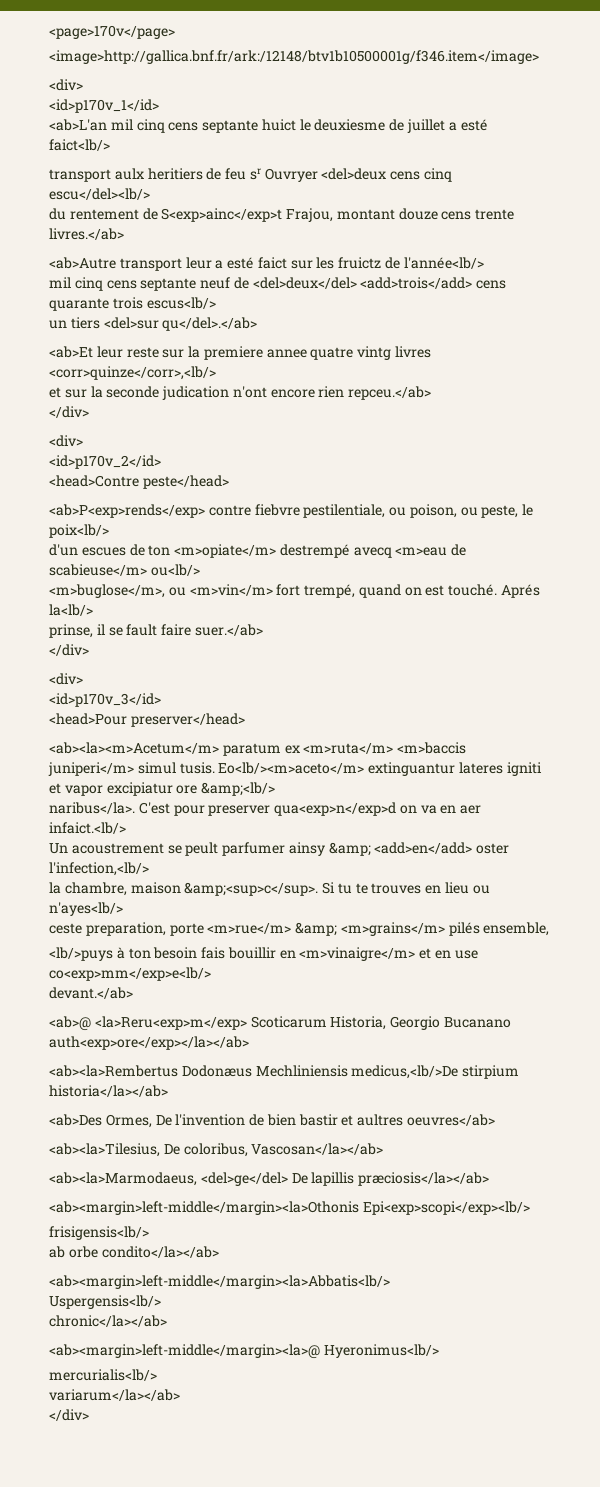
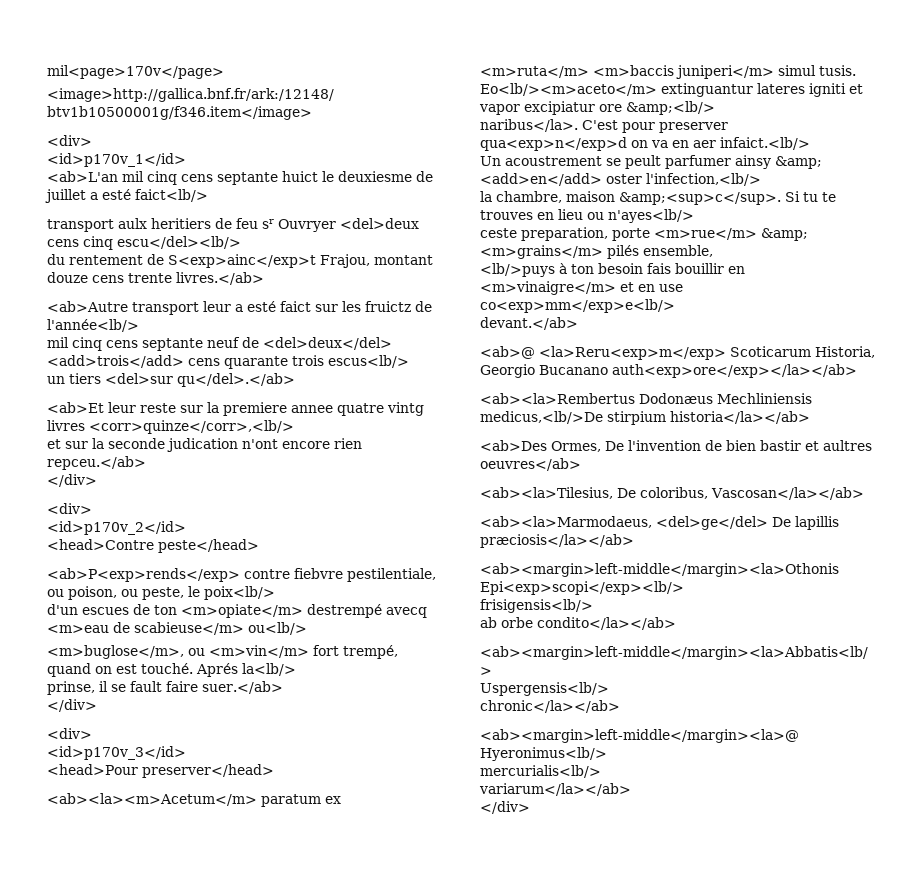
[49,25,175,39] <page>170v</page> -> [47,65,224,79] mil<page>170v</page>

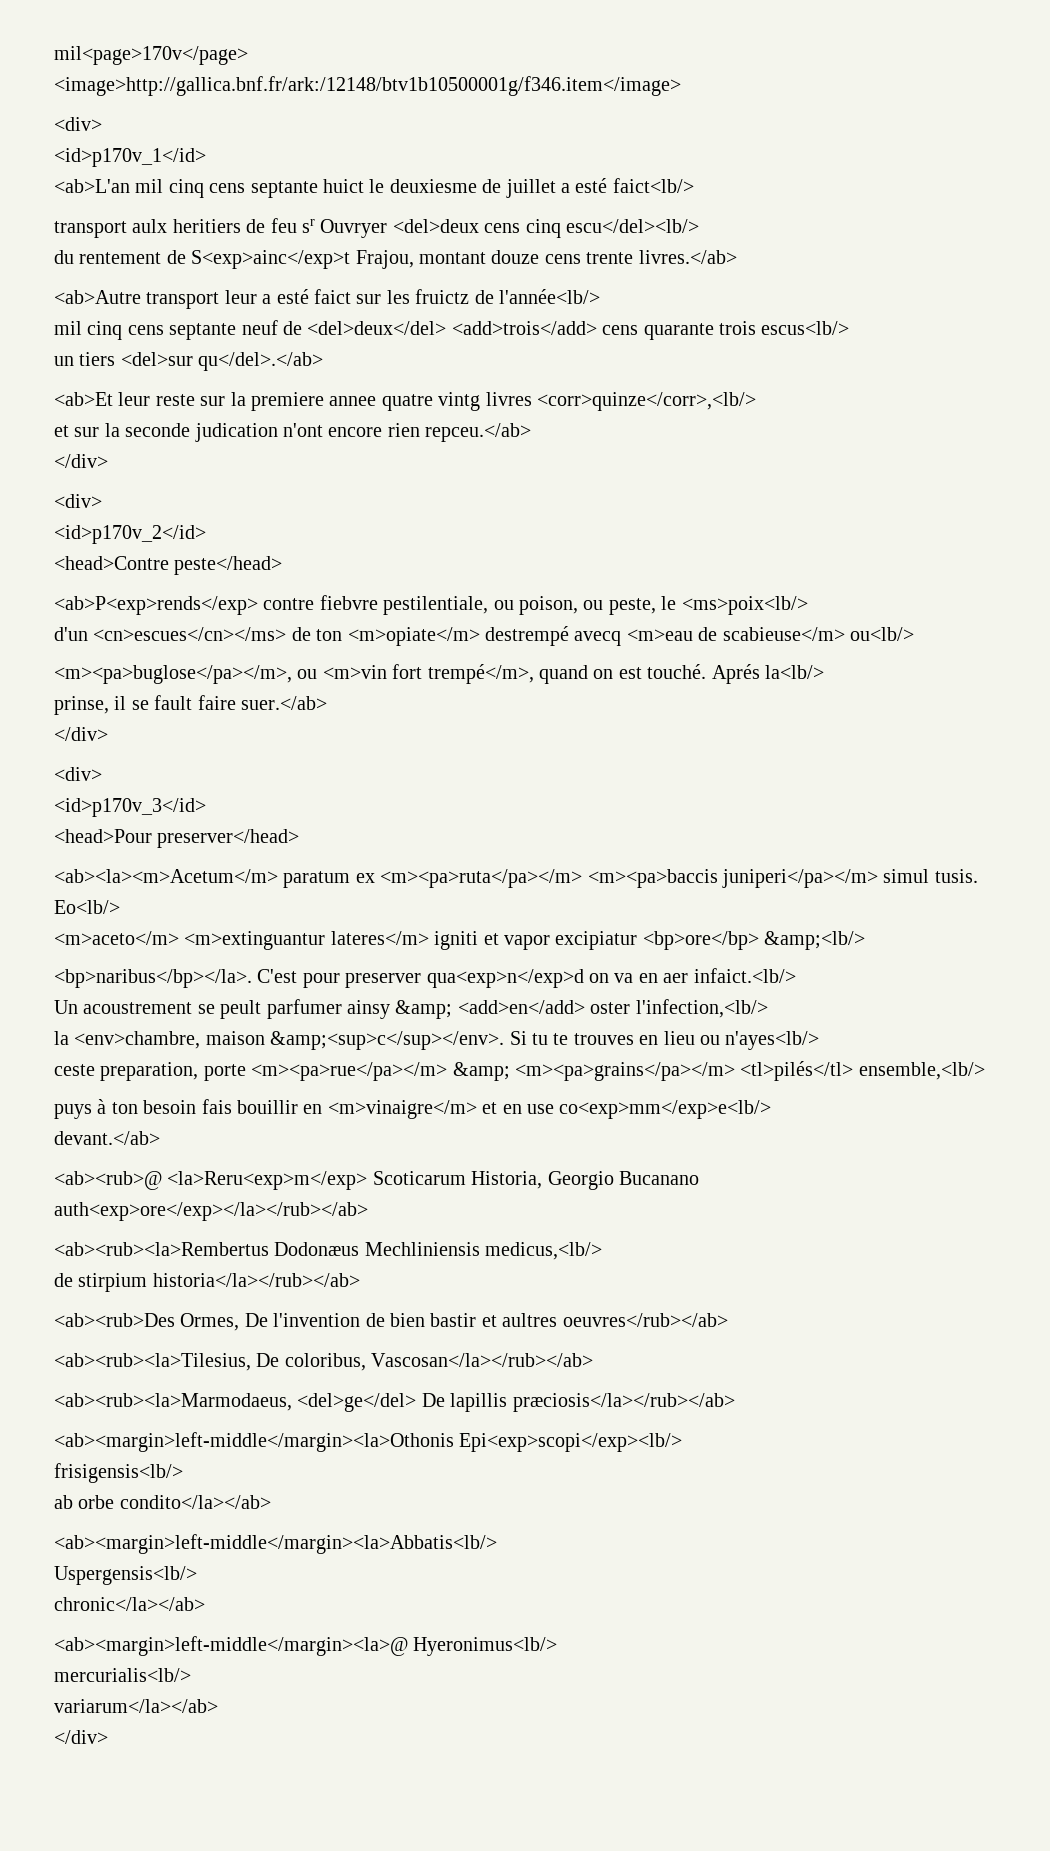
[204,586,275,600] poix<lb/> -> [681,596,808,615] <ms>poix<lb/>
[82,607,129,615] escues -> [93,627,287,641] <cn>escues</cn></ms>
[47,645,398,659] <m>buglose</m>, ou <m>vin</m> fort trempé, -> [54,664,534,684] <m><pa>buglose</pa></m>, ou <m>vin fort trempé</m>,
[480,65,856,79] [480,83,805,97] <m>ruta</m> <m>baccis juniperi</m> simul tusis. Eo<lb/><m>aceto</m> extinguantur lateres -> [380,869,978,888] [54,900,120,914] [54,931,429,950] <m><pa>ruta</pa></m> <m><pa>baccis juniperi</pa></m> simul tusis. Eo<lb/> // <m>aceto</m> <m>extinguantur lateres</m>
[599,104,622,112] ore -> [642,931,759,950] <bp>ore</bp>
[480,119,578,132] naribus</la>. -> [54,969,252,988] <bp>naribus</bp></la>.
[496,191,781,205] chambre, maison &amp;<sup>c</sup>. -> [74,1031,505,1050] <env>chambre, maison &amp;<sup>c</sup></env>.
[654,228,808,241] [480,245,713,259] [480,263,555,277] <m>rue</m> &amp; <m>grains</m> pilés ensemble, // <lb/>puys -> [251,1061,985,1081] [54,1104,92,1119] <m><pa>rue</pa></m> &amp; <m><pa>grains</pa></m> <tl>pilés</tl> ensemble,<lb/> // puys
[480,346,535,359] <ab>@ -> [54,1171,162,1190] <ab><rub>@
[612,364,857,378] [480,393,812,404] [480,411,810,425] [480,440,547,451] auth<exp>ore</exp></la></ab> // <ab><la>Rembertus Dodonæus Mechliniensis medicus,<lb/>De stirpium historia</la></ab> // <ab>Des -> [54,1202,368,1221] [54,1242,603,1260] [54,1273,360,1292] [54,1313,175,1327] auth<exp>ore</exp></la></rub></ab> // <ab><rub><la>Rembertus Dodonæus Mechliniensis medicus,<lb/> // de stirpium historia</la></rub></ab> // <ab><rub>Des
[480,458,581,471] [480,487,864,500] [480,516,652,528] oeuvres</ab> // <ab><la>Tilesius, De coloribus, Vascosan</la></ab> // <ab><la>Marmodaeus, -> [562,1313,728,1327] [54,1353,594,1371] [54,1393,292,1411] oeuvres</rub></ab> // <ab><rub><la>Tilesius, De coloribus, Vascosan</la></rub></ab> // <ab><rub><la>Marmodaeus,
[480,534,634,548] præciosis</la></ab> -> [512,1393,735,1412] præciosis</la></rub></ab>

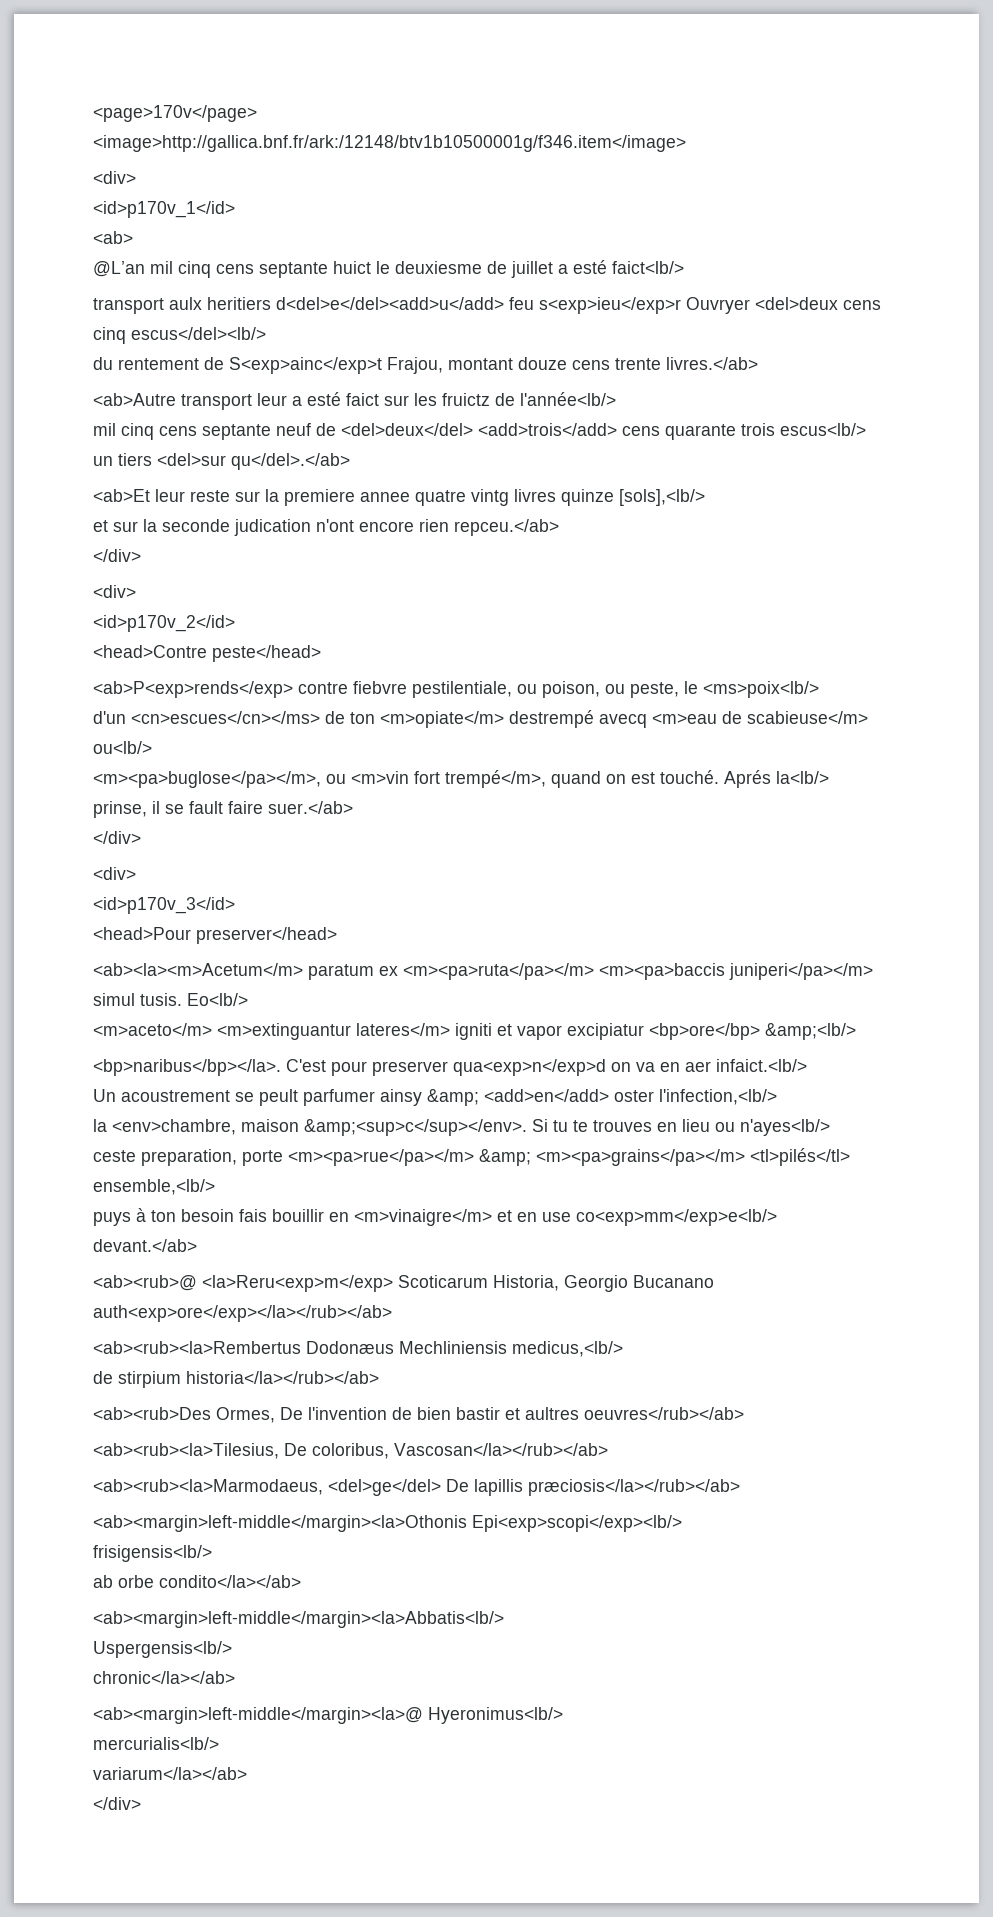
[54,46,248,65] mil<page>170v</page> -> [93,105,257,122] <page>170v</page>
[54,179,130,193] <ab>L'an -> [93,231,133,244] [93,261,145,277] <ab> // @L’an
[246,218,315,233] de feu sr -> [276,297,681,314] d<del>e</del><add>u</add> feu s<exp>ieu</exp>r
[565,219,699,233] escu</del><lb/> -> [131,327,266,340] escus</del><lb/>
[536,392,756,411] <corr>quinze</corr>,<lb/> -> [561,489,705,506] quinze [sols],<lb/>

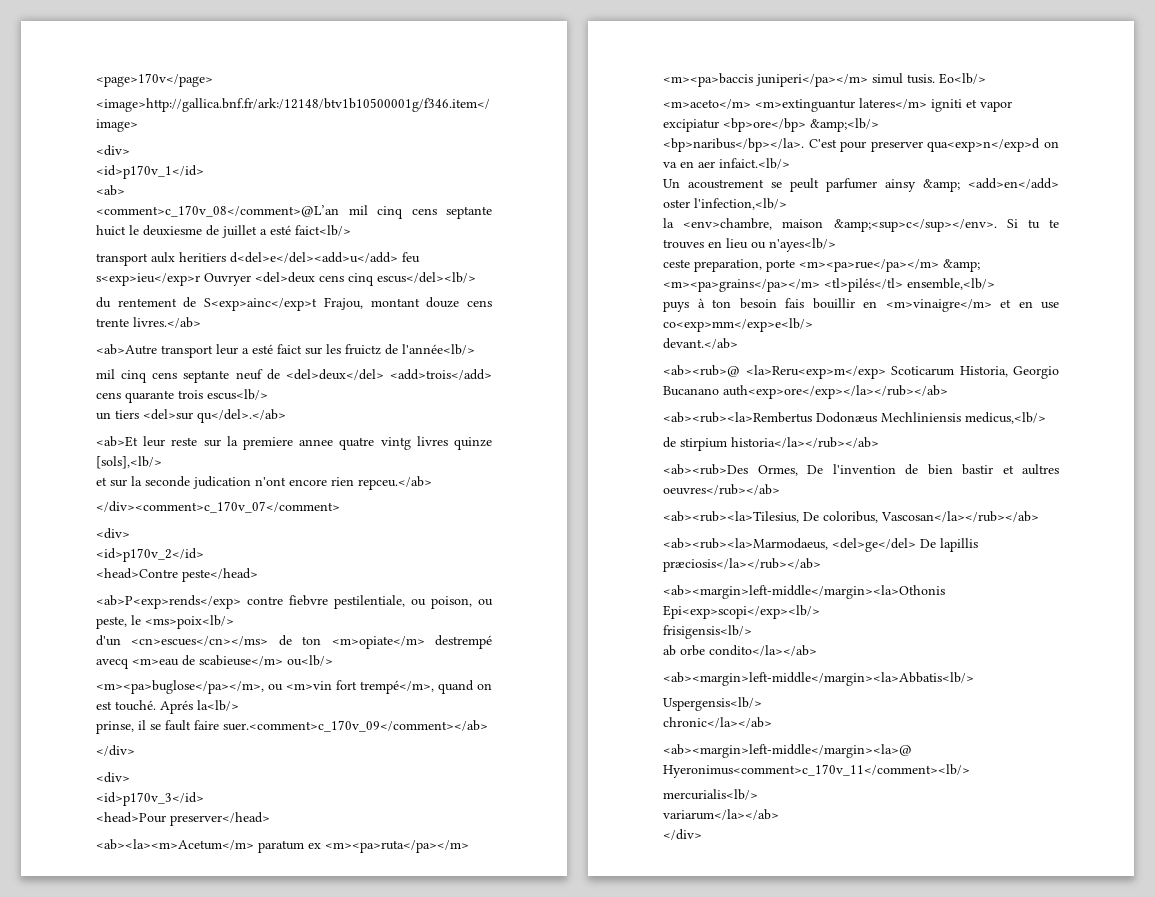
[93,261,145,277] @L’an -> [96,205,339,217] <comment>c_170v_08</comment>@L’an
[93,549,141,562] </div> -> [96,501,340,513] </div><comment>c_170v_07</comment>
[268,801,353,814] suer.</ab> -> [223,720,488,732] suer.<comment>c_170v_09</comment></ab>
[428,1707,563,1724] Hyeronimus<lb/> -> [663,764,970,778] Hyeronimus<comment>c_170v_11</comment><lb/>

